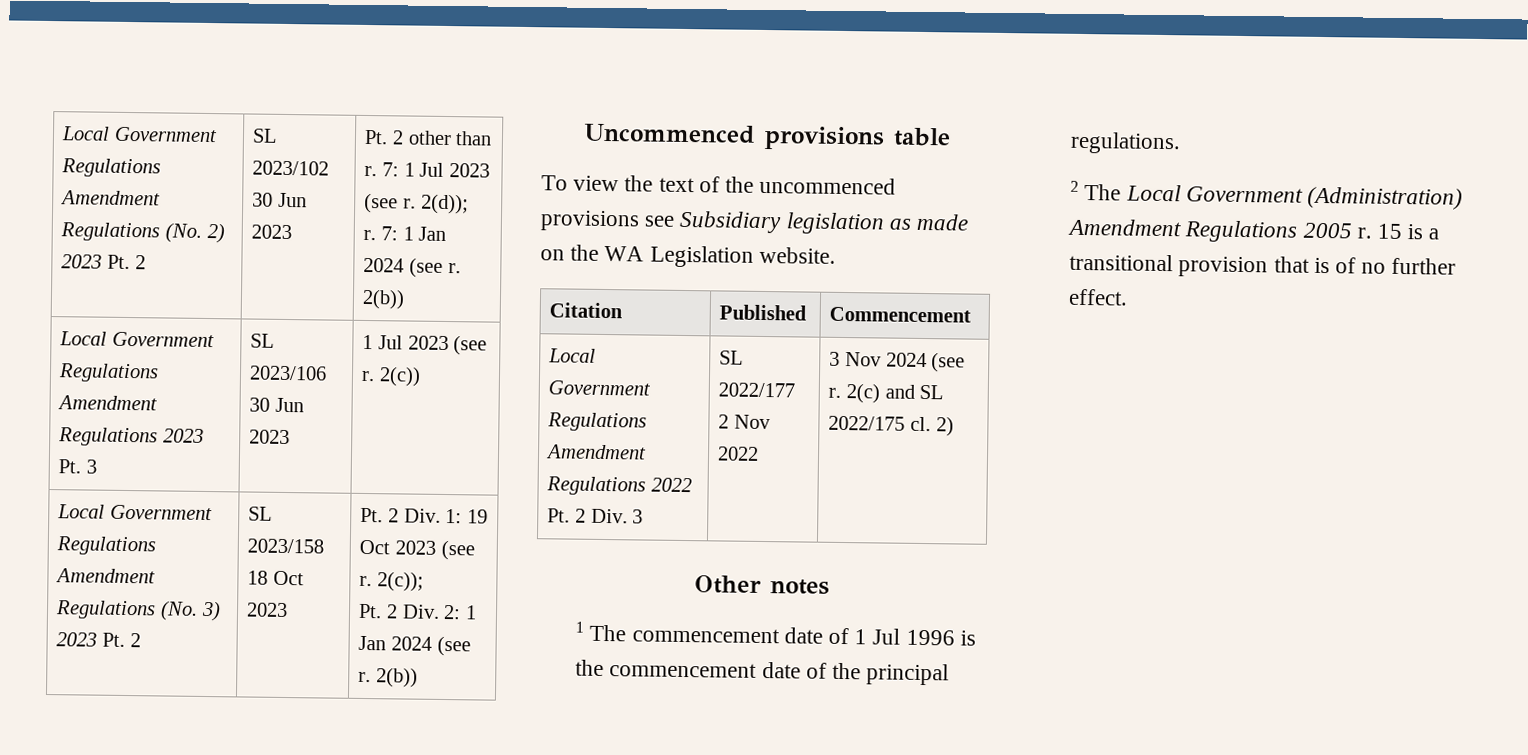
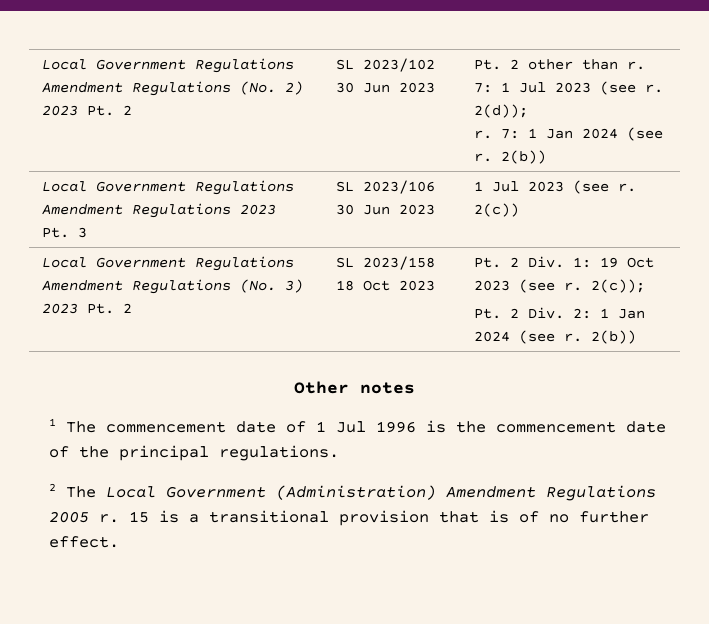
[583,123,951,151] [541,175,897,195] [540,210,970,235] [540,244,836,268] [549,302,624,319] [719,304,808,321] [829,306,972,323] [548,348,597,363] [548,380,652,396] [547,412,648,432] [545,444,648,460] [546,476,693,496] [547,508,644,524] [719,350,745,365] [718,382,796,398] [718,414,772,430] [717,446,760,461] [829,351,966,373] [828,383,945,404] [828,415,954,437] // Uncommenced provisions table // To view the text of the uncommenced provisions see Subsidiary legislation as made on the WA Legislation website. // Citation | Published | Commencement // Local Government Regulations Amendment Regulations 2022 Pt. 2 Div. 3 | SL 2022/177 2 Nov 2022 | 3 Nov 2024 (see r. 2(c) and SL 2022/175 cl. 2) -> (637, 337) none

